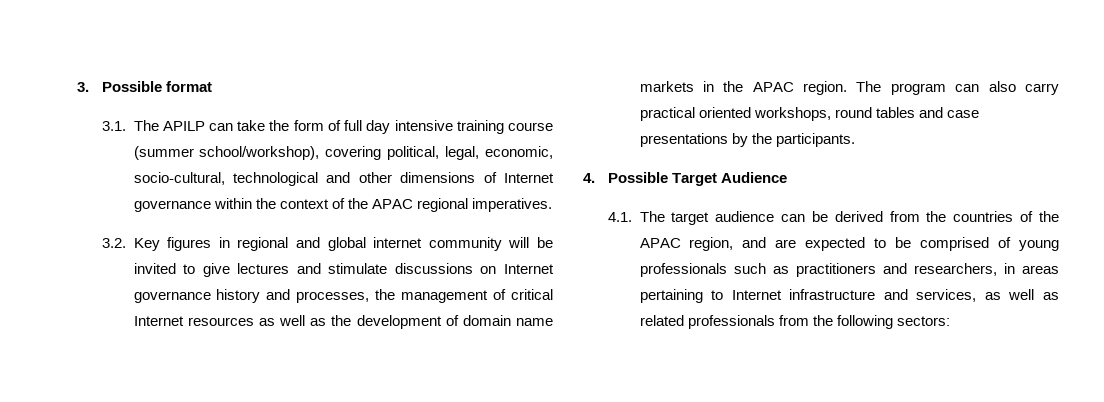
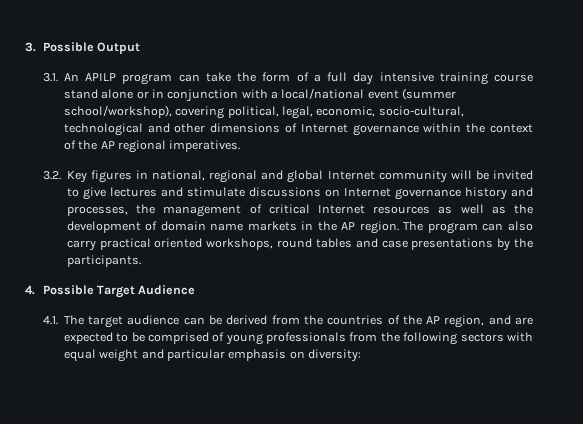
[166,81,213,92] format -> [96,42,140,54] Output
[133,120,205,131] The APILP -> [63,73,173,85] An APILP program
(341, 125) none -> [313,74,321,82] a
(553, 126) none -> [63,88,399,102] stand alone or in conjunction with a local/national event
[371,199,413,209] APAC -> [100,141,115,149] AP
(230, 242) none -> [152,170,206,181] national,
[373,237,423,248] internet -> [327,171,375,180] Internet
[752,82,794,92] APAC -> [341,222,356,230] AP
[639,238,681,248] APAC -> [426,316,441,324] AP
[733,263,1059,277] [639,289,1059,303] [639,315,950,329] such as practitioners and researchers, in areas pertaining to Internet infrastructure and services, as well as related professionals from the following sectors: -> [349,332,534,345] [63,349,362,362] from the following sectors with equal weight and particular emphasis on diversity:

